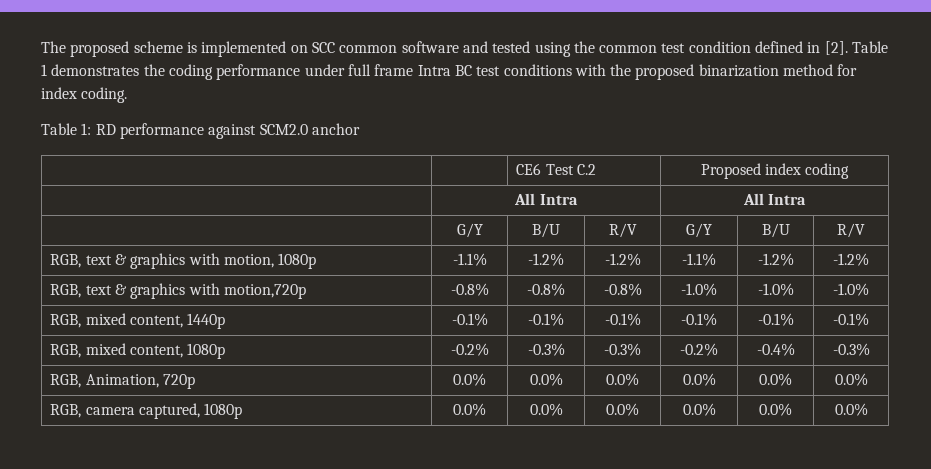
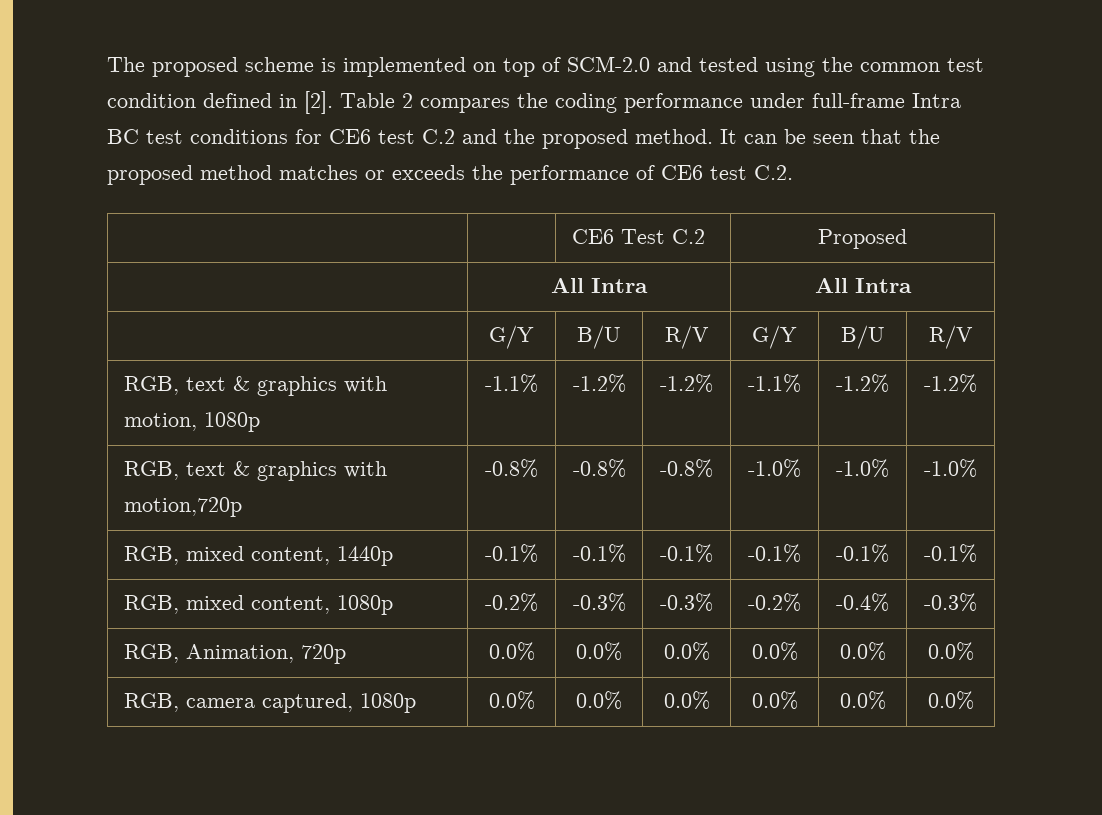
[311,41,459,53] SCC common software -> [503,56,650,77] top of SCM-2.0
[41,64,140,76] 1 demonstrates -> [402,93,510,113] 2 compares
[347,64,414,76] full frame -> [812,93,905,108] full-frame
[574,64,858,80] [41,87,128,103] [41,123,360,139] with the proposed binarization method for index coding. // Table 1: RD performance against SCM2.0 anchor -> [295,129,940,149] [107,165,793,185] for CE6 test C.2 and the proposed method. It can be seen that the proposed method matches or exceeds the performance of CE6 test C.2.
[765,163,850,179] index coding -> (907, 239) none

